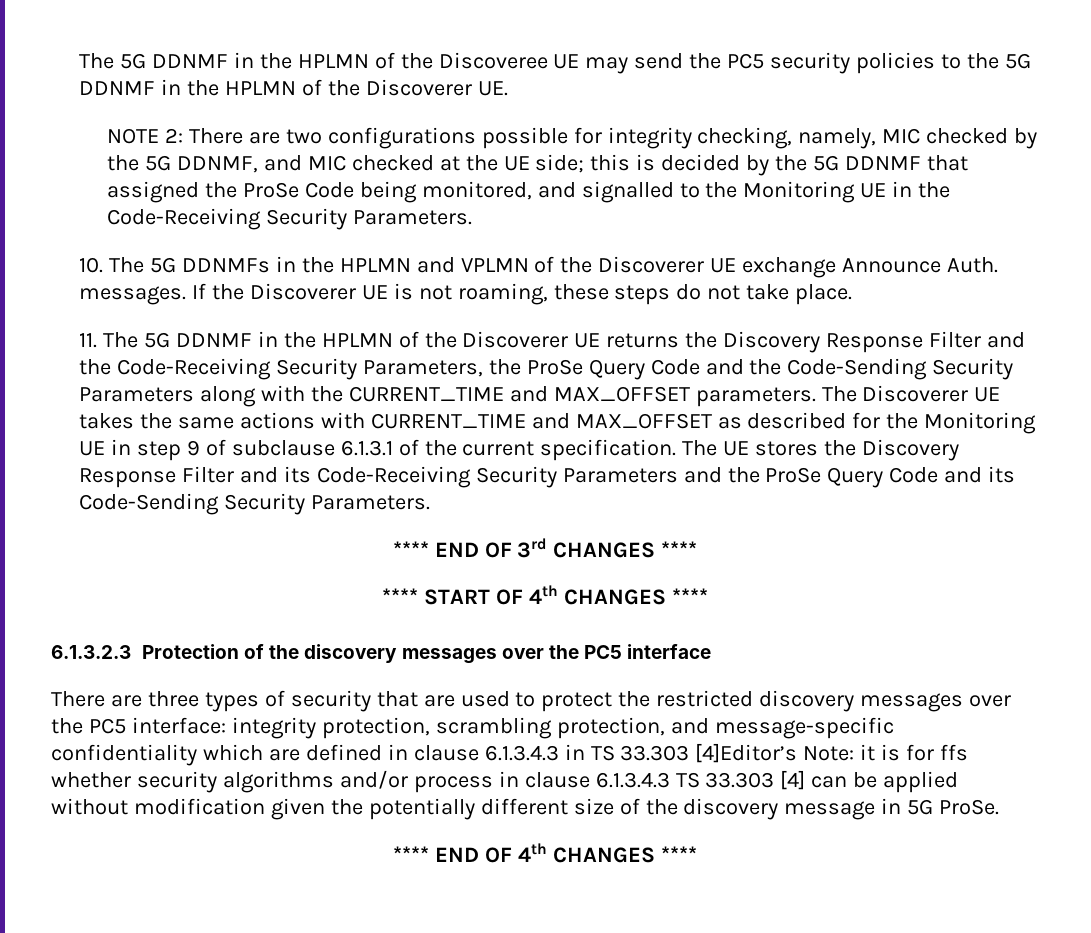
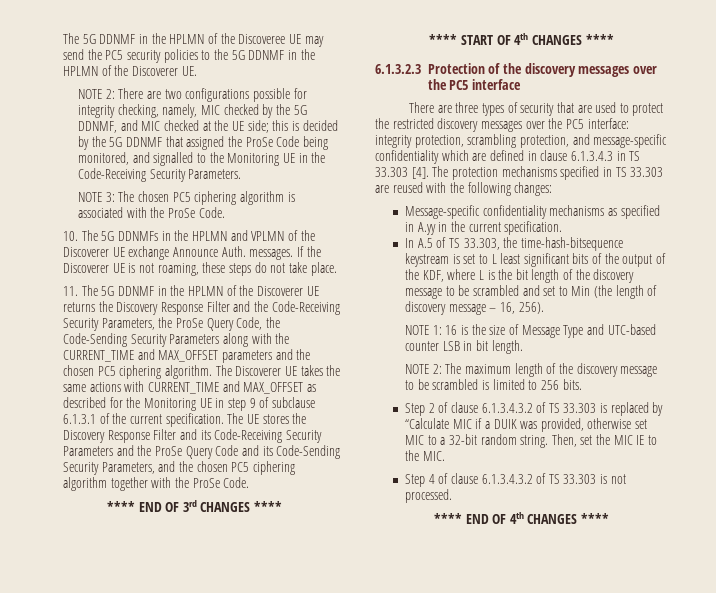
(472, 217) none -> [78,191,295,205] [78,207,225,218] // NOTE 3: The chosen PC5 ciphering algorithm is associated with the ProSe Code.
[650,359,744,375] Code and -> [236,317,263,330] Code,
[695,387,816,407] parameters. -> [222,349,311,363] [63,365,213,379] parameters and the chosen PC5 ciphering algorithm.
[310,495,430,510] Parameters. -> [101,461,295,475] [63,477,250,491] Parameters, and the chosen PC5 ciphering algorithm together with the ProSe Code.
[695,743,969,763] [51,770,959,793] [51,798,1000,820] [4]Editor’s Note: it is for ffs whether security algorithms and/or process in clause 6.1.3.4.3 TS 33.303 [4] can be applied without modification given the potentially different size of the discovery message in 5G ProSe. -> [411,166,664,180] [375,182,553,196] [404,205,660,219] [404,221,563,235] [404,237,623,251] [404,253,667,267] [404,269,635,283] [404,285,658,299] [404,301,544,315] [405,324,656,338] [405,340,523,354] [405,363,658,377] [405,379,582,390] [404,402,664,416] [404,418,648,432] [404,434,658,448] [404,450,445,461] [404,473,626,487] [404,489,452,503] [4]. The protection mechanisms specified in TS 33.303 are reused with the following changes: // Message-specific confidentiality mechanisms as specified in A.yy in the current specification. // In A.5 of TS 33.303, the time-hash-bitsequence keystream is set to L least significant bits of the output of the KDF, where L is the bit length of the discovery message to be scrambled and set to Min (the length of discovery message – 16, 256). // NOTE 1: 16 is the size of Message Type and UTC-based counter LSB in bit length. // NOTE 2: The maximum length of the discovery message to be scrambled is limited to 256 bits. // Step 2 of clause 6.1.3.4.3.2 of TS 33.303 is replaced by “Calculate MIC if a DUIK was provided, otherwise set MIC to a 32-bit random string. Then, set the MIC IE to the MIC. // Step 4 of clause 6.1.3.4.3.2 of TS 33.303 is not processed.

